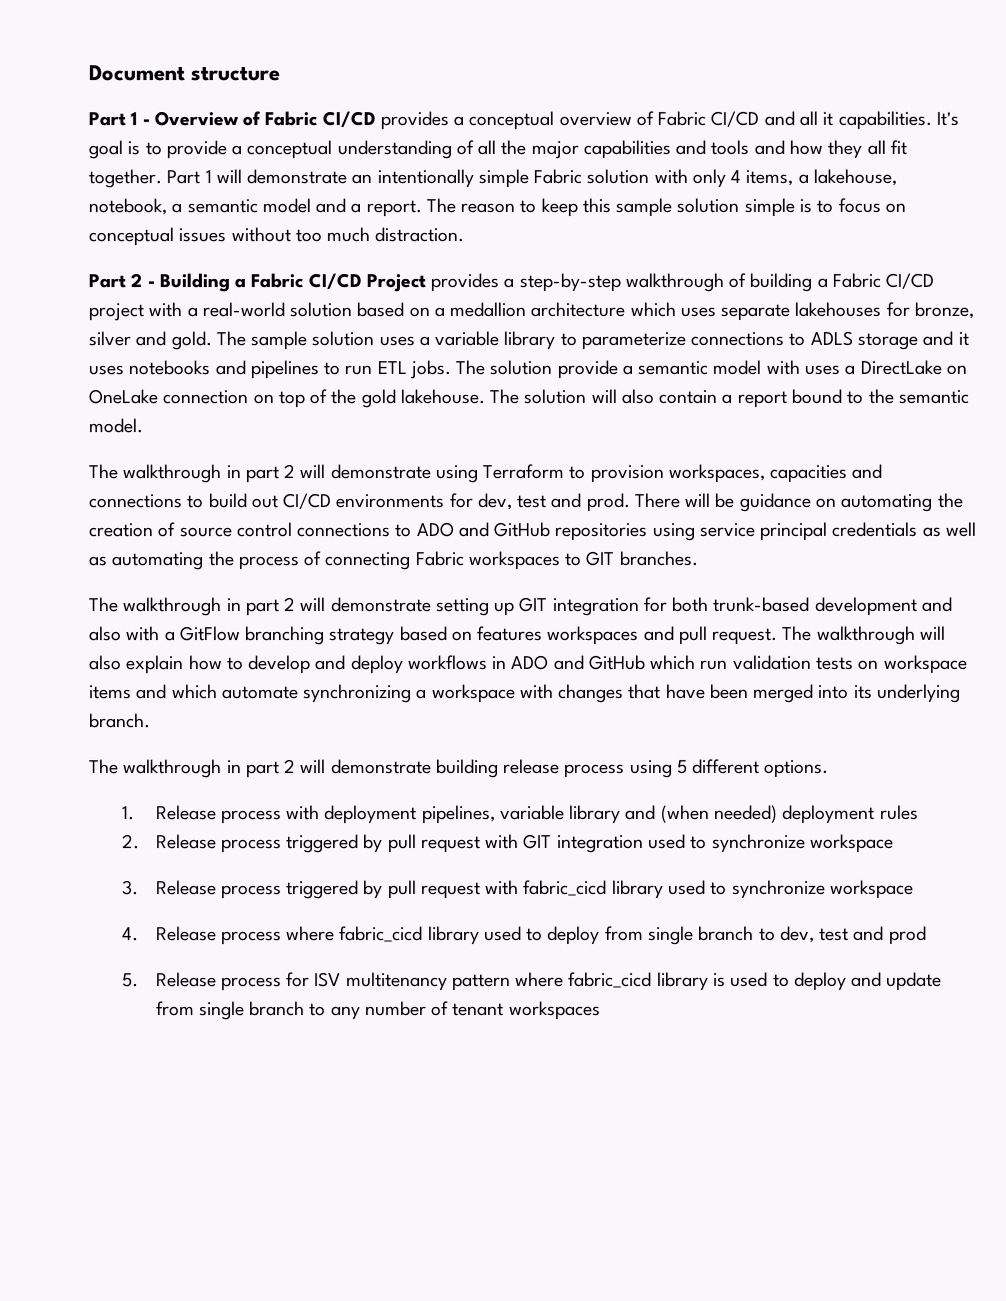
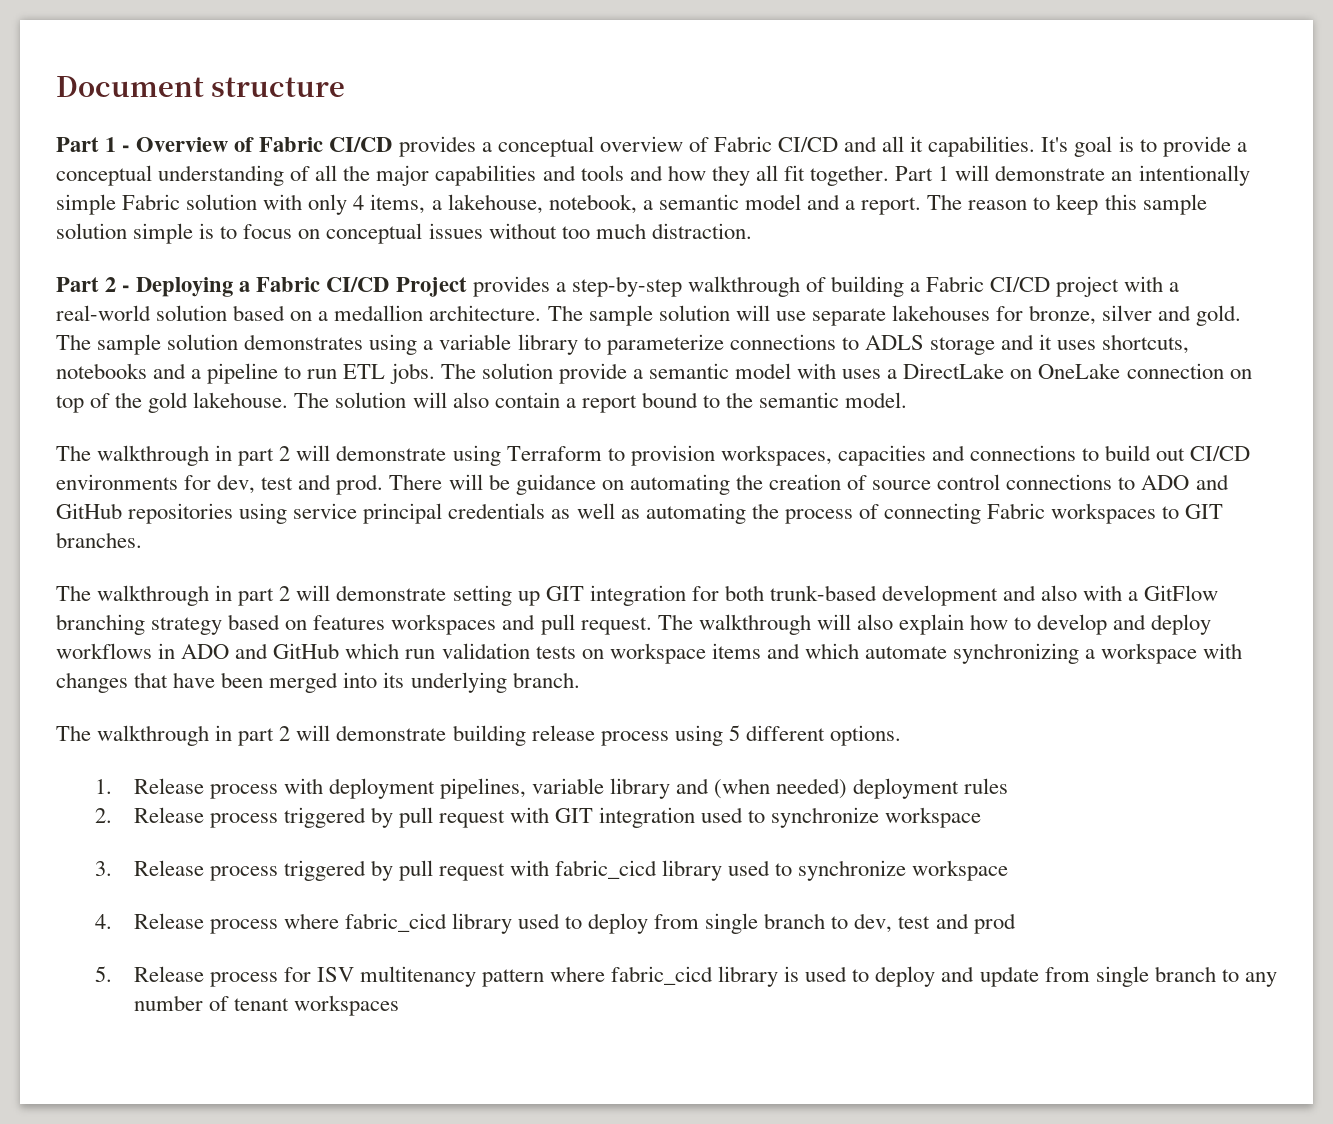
[158,273,230,293] Building -> [136,277,234,297] Deploying
[530,301,716,317] architecture which uses -> [429,305,806,326] architecture. The sample solution will use
[378,336,415,347] uses -> [244,334,418,355] demonstrates using
(124, 370) none -> [1102,334,1190,354] shortcuts,
[249,360,319,380] pipelines -> [191,363,279,384] a pipeline

